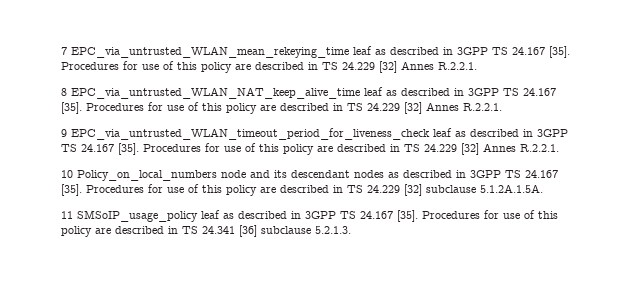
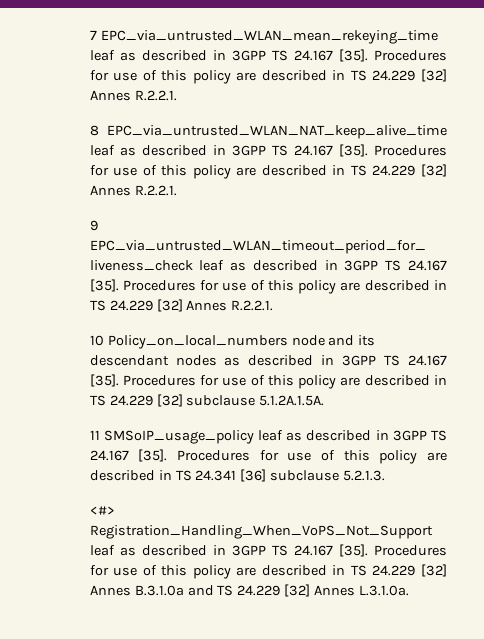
(351, 230) none -> [89,506,115,515] [89,525,433,539] [89,544,447,557] [89,564,447,579] [89,584,410,597] // <#> Registration_Handling_When_VoPS_Not_Support leaf as described in 3GPP TS 24.167 [35]. Procedures for use of this policy are described in TS 24.229 [32] Annes B.3.1.0a and TS 24.229 [32] Annes L.3.1.0a.

